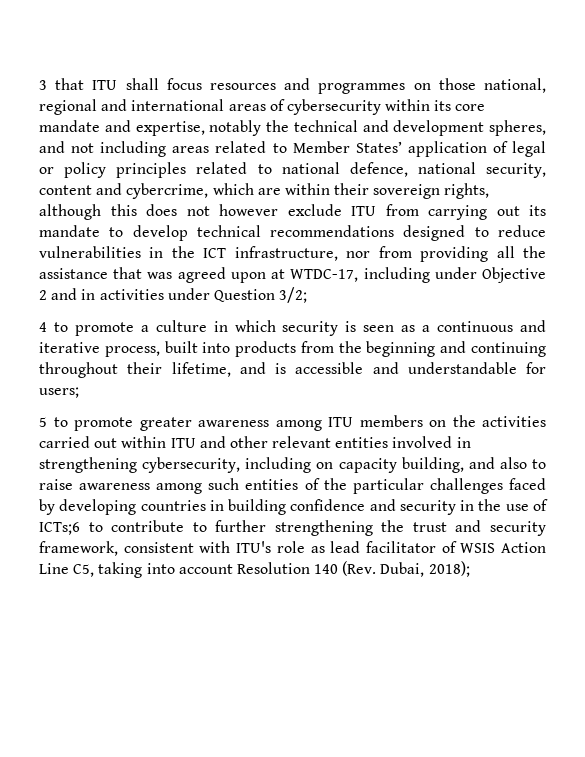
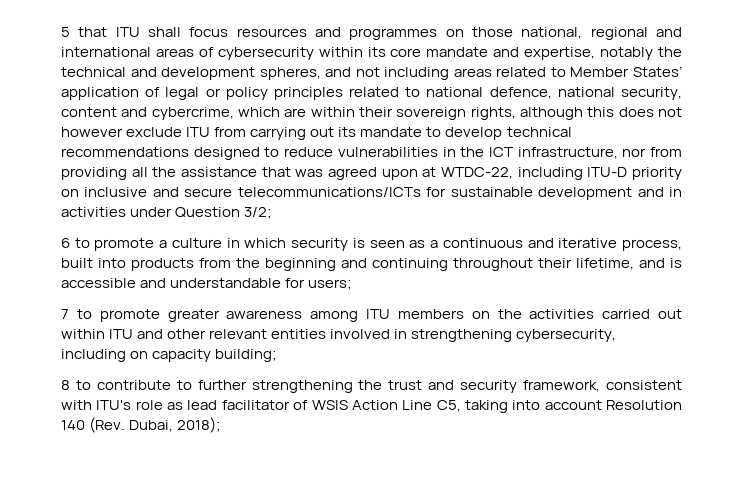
[39,80,47,90] 3 -> [61,27,70,37] 5
[290,267,546,283] [39,290,47,300] WTDC-17, including under Objective 2 -> [441,167,682,180] [61,187,633,200] WTDC-22, including ITU-D priority on inclusive and secure telecommunications/ICTs for sustainable development
[39,322,47,332] 4 -> [61,238,70,248] 6
[39,417,47,427] 5 -> [61,309,69,319] 7
[401,457,546,473] [39,478,546,494] [39,499,548,515] [39,522,80,535] building, and also to raise awareness among such entities of the particular challenges faced by developing countries in building confidence and security in the use of ICTs;6 -> [215,349,278,362] [61,380,70,390] building; // 8

